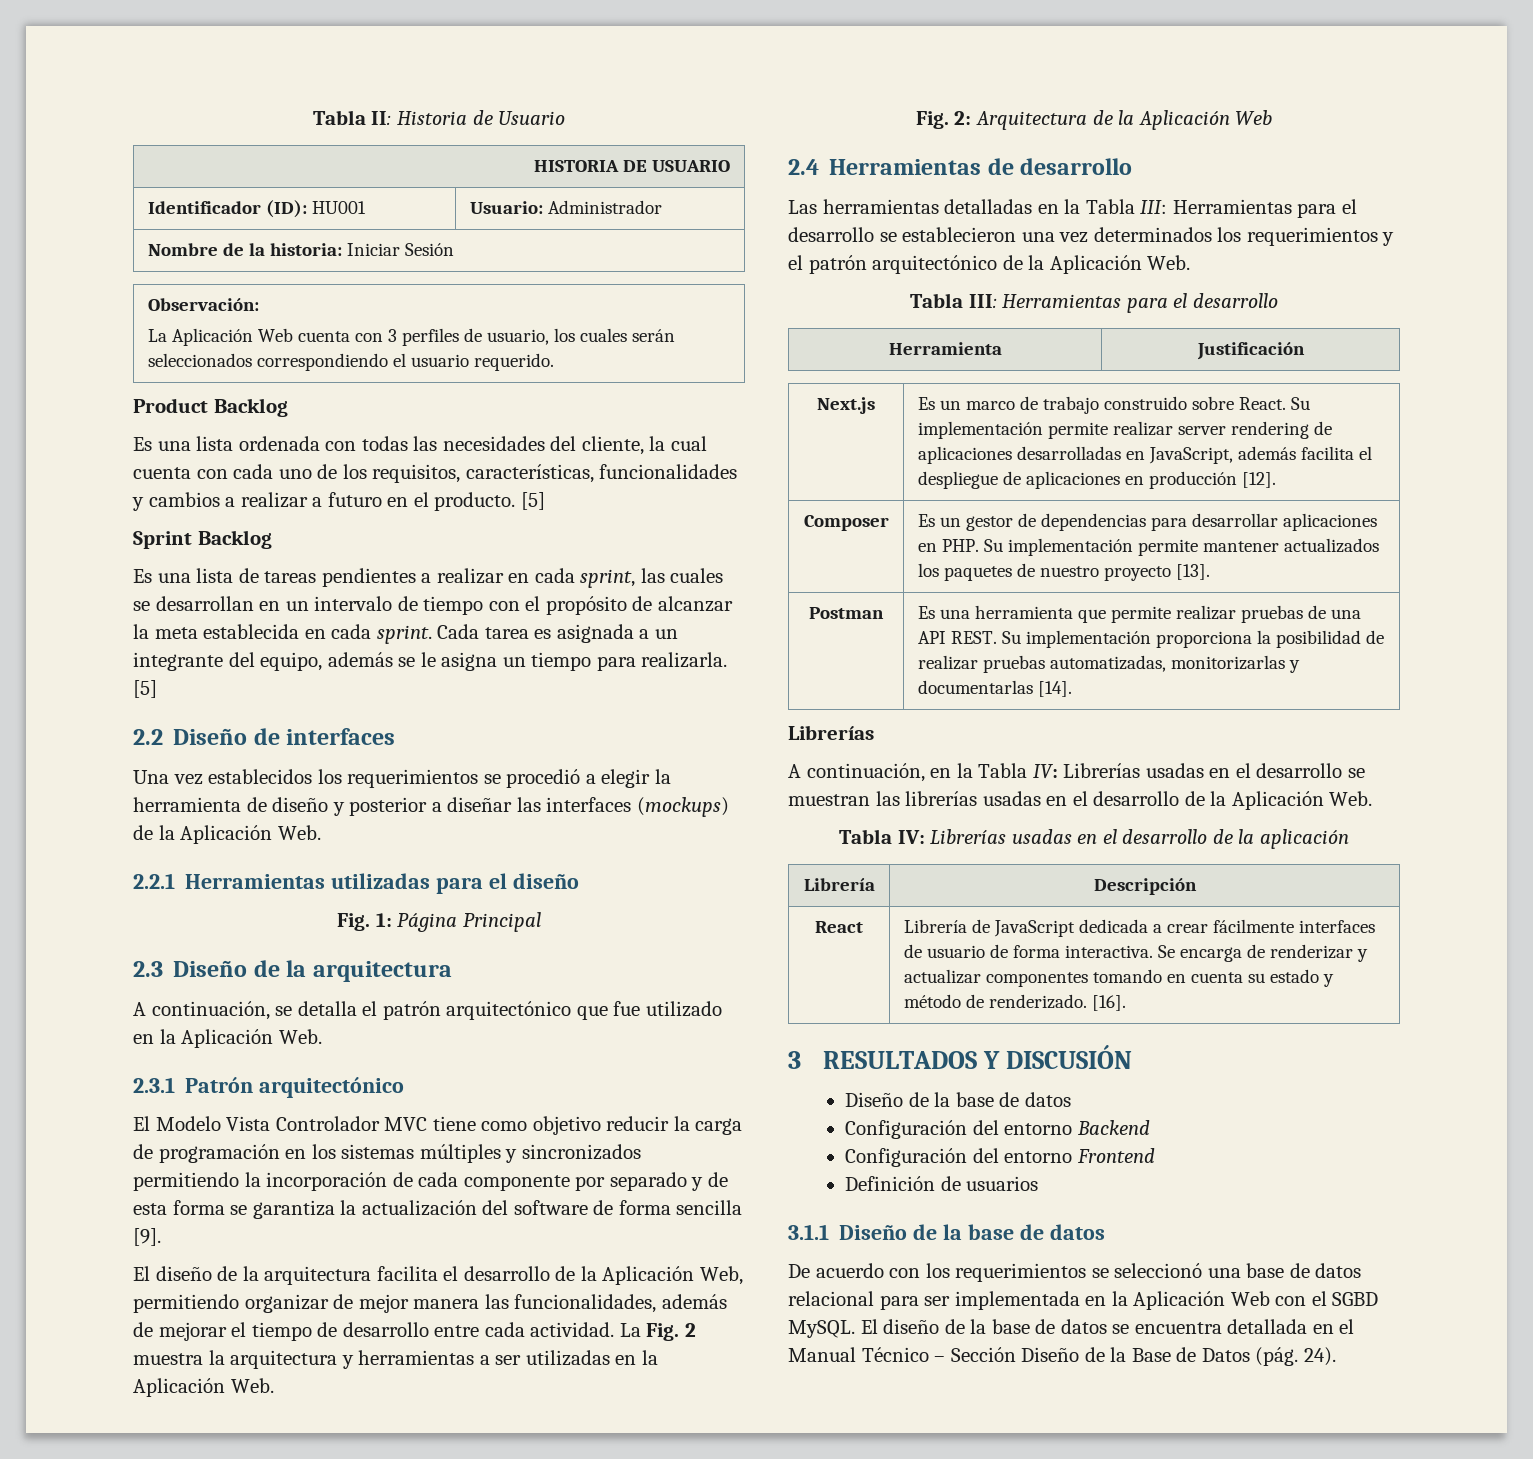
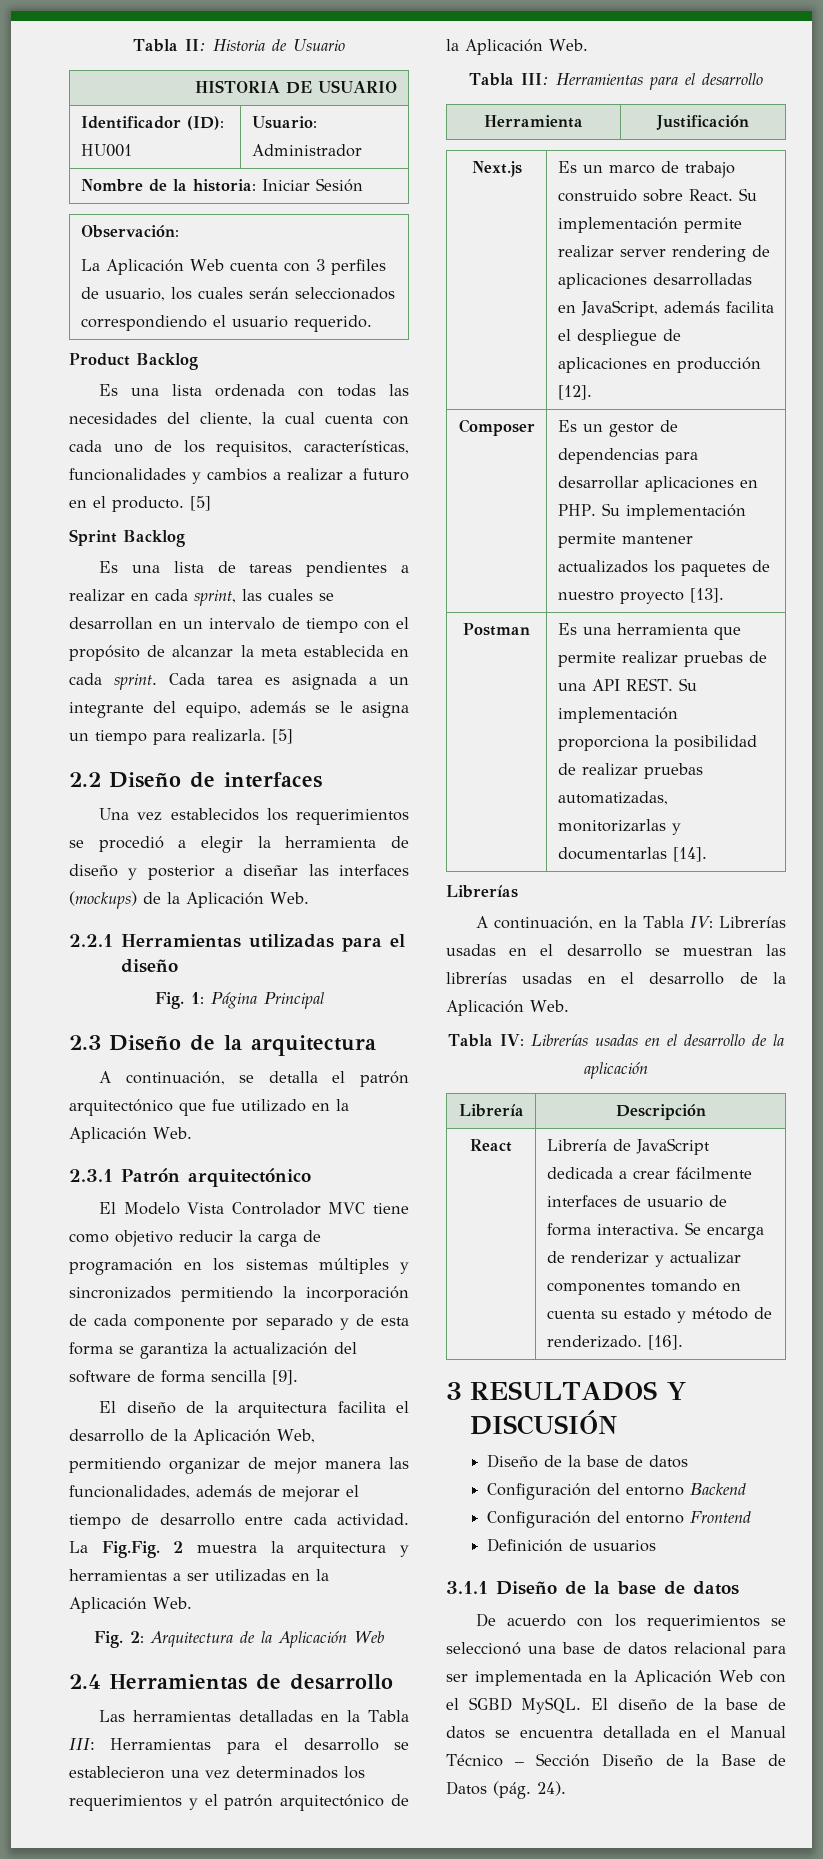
[646,1323,680,1341] Fig. -> [101,1541,160,1558] Fig.Fig.

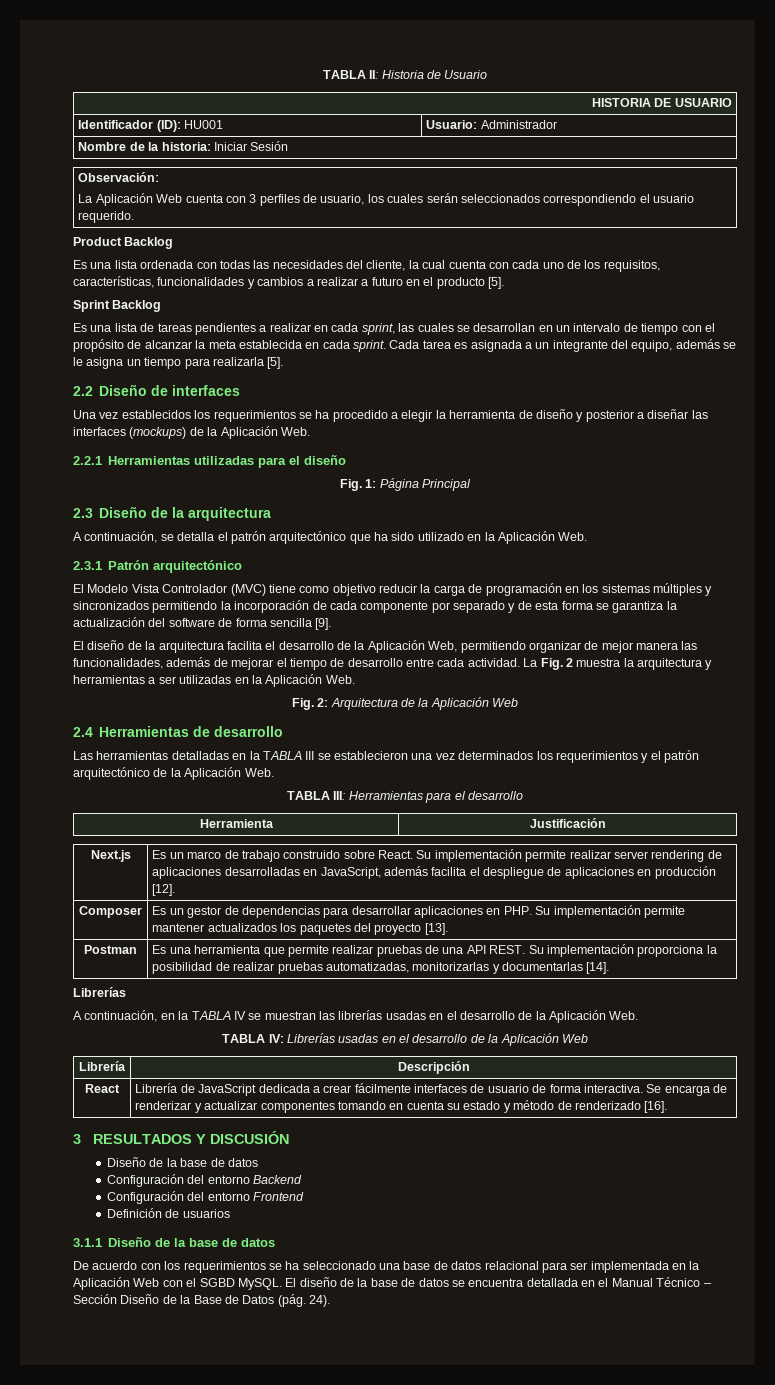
[133,39,179,52] Tabla -> [322,70,366,79] TABLA
[112,496,211,512] producto. [5] -> [436,277,505,289] producto [5].
[192,729,293,744] realizarla. [5] -> [212,357,284,369] realizarla [5].
[98,836,164,852] procedió -> [315,410,388,422] ha procedido
[212,1099,235,1111] fue -> [374,532,415,541] ha sido
[328,1202,366,1214] MVC -> [230,584,266,596] (MVC)
[101,1541,160,1558] Fig.Fig. -> [540,658,563,670] Fig.
[368,1710,410,1722] [69,1738,379,1754] Tabla III: Herramientas para el desarrollo -> [262,751,315,760] TABLA III
[469,73,515,86] Tabla -> [287,791,331,800] TABLA
[751,560,770,572] [557,591,614,601] de nuestro -> [353,923,371,932] del
[642,916,786,928] [446,944,642,957] Tabla IV: Librerías usadas en el desarrollo -> [191,1011,246,1020] TABLA IV
[448,1034,494,1047] Tabla -> [222,1034,266,1043] TABLA
[584,1062,648,1079] aplicación -> [500,1033,588,1046] Aplicación Web
[546,1335,642,1348] renderizado. -> [574,1101,641,1110] renderizado
[446,1642,521,1655] seleccionó -> [285,1261,376,1270] ha seleccionado

